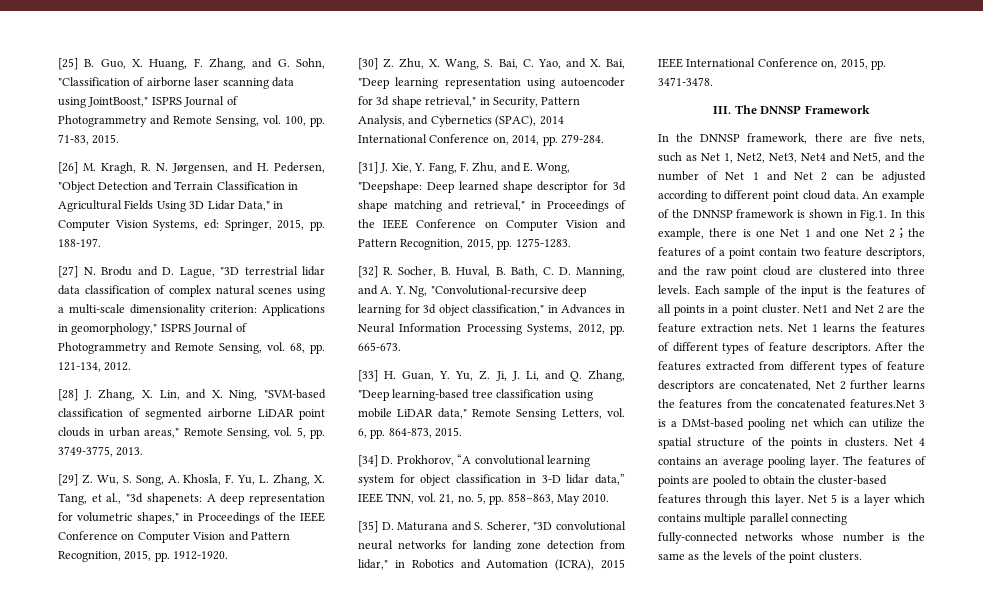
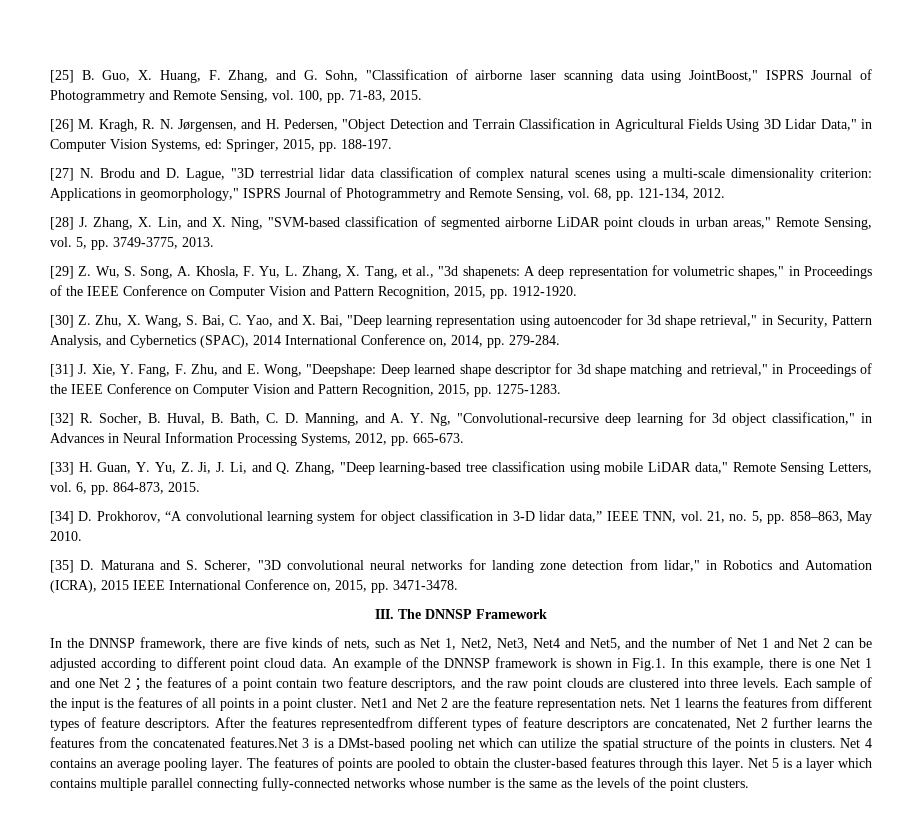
(893, 137) none -> [292,637,339,648] kinds of
[763,266,791,276] cloud -> [566,678,603,688] clouds
[701,324,753,332] extraction -> [536,698,616,711] representation
[658,342,669,351] of -> [790,697,819,708] from
[706,361,785,371] extracted from -> [321,717,413,731] representedfrom

